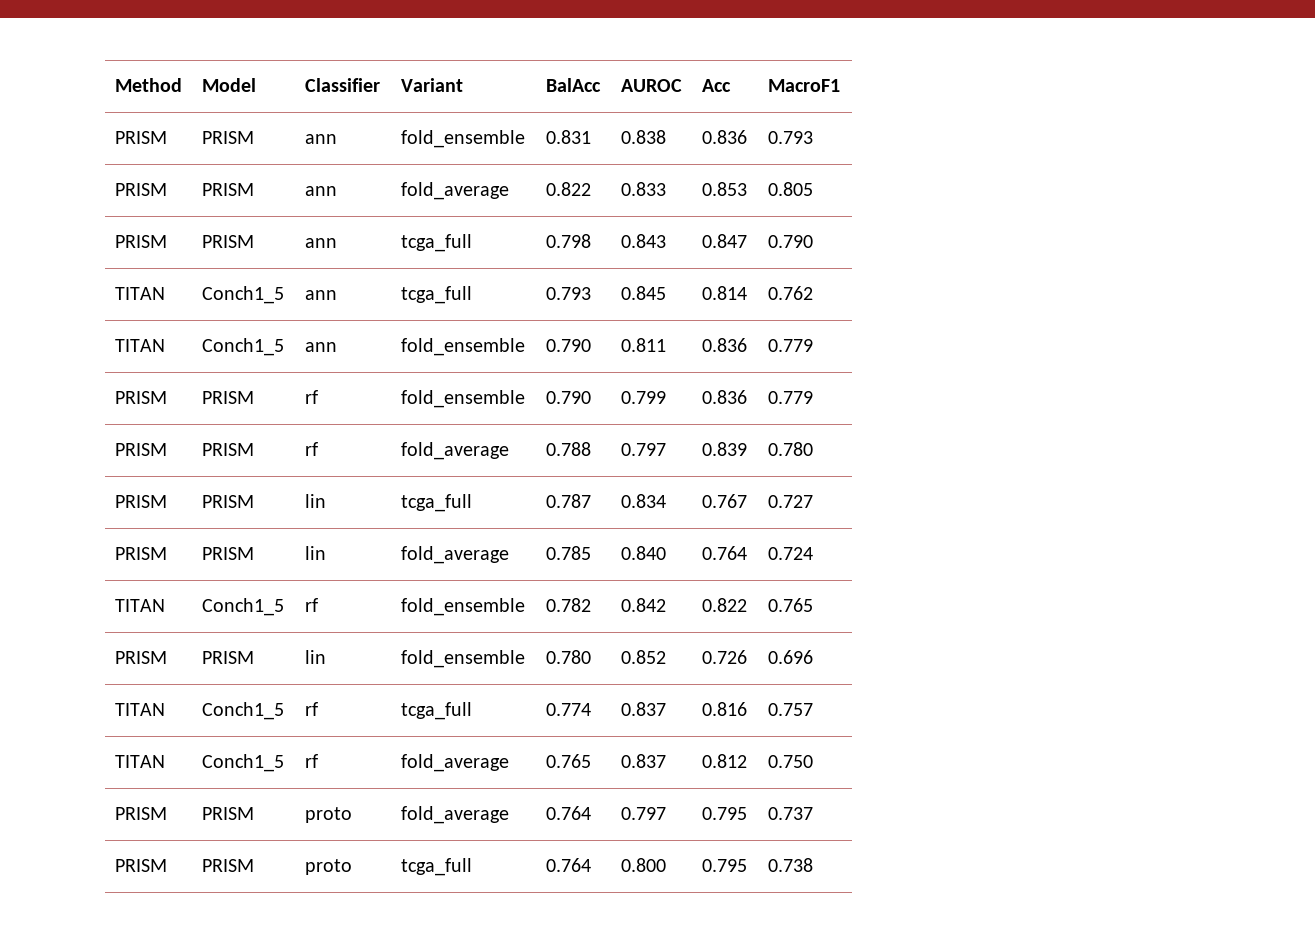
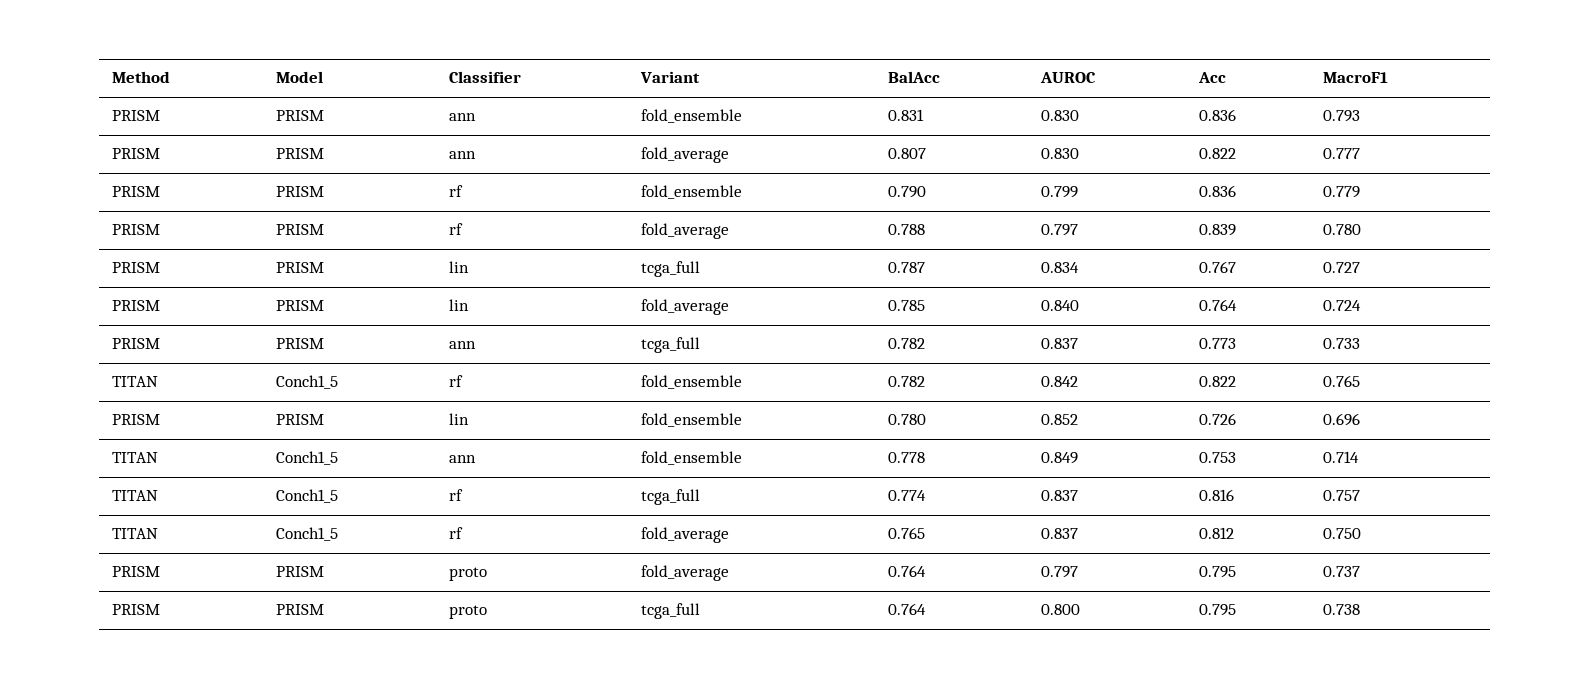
[620,130,666,144] 0.838 -> [1041,110,1080,121] 0.830
[545,182,591,196] [620,182,666,196] [701,182,747,196] [767,182,813,196] [114,235,167,248] [201,235,254,248] [304,238,337,248] [400,234,472,252] [545,234,591,248] [620,234,666,248] [701,234,747,248] [767,235,813,248] [114,287,165,300] [201,286,284,304] [304,290,337,300] [400,286,472,304] [545,287,591,300] [620,286,666,300] [701,286,747,300] [767,286,813,300] [114,339,165,352] [201,338,284,356] [304,342,337,352] [400,338,525,356] [545,339,591,352] [620,338,666,352] [701,338,747,352] [767,339,813,352] | 0.822 | 0.833 | 0.853 | 0.805 // PRISM | PRISM | ann | tcga_full | 0.798 | 0.843 | 0.847 | 0.790 // TITAN | Conch1_5 | ann | tcga_full | 0.793 | 0.845 | 0.814 | 0.762 // TITAN | Conch1_5 | ann | fold_ensemble | 0.790 | 0.811 | 0.836 | 0.779 -> [888,148,927,159] [1041,148,1080,159] [1199,148,1237,159] [1323,148,1361,159] | 0.807 | 0.830 | 0.822 | 0.777
(813, 553) none -> [112,338,161,349] [276,338,325,349] [449,341,477,349] [641,337,701,353] [888,338,926,349] [1041,338,1079,349] [1199,338,1237,349] [1323,338,1361,349] // PRISM | PRISM | ann | tcga_full | 0.782 | 0.837 | 0.773 | 0.733
(813, 657) none -> [112,452,159,463] [276,451,339,465] [449,455,477,463] [641,451,743,465] [888,452,926,463] [1041,452,1079,464] [1199,452,1237,463] [1323,451,1360,463] // TITAN | Conch1_5 | ann | fold_ensemble | 0.778 | 0.849 | 0.753 | 0.714

